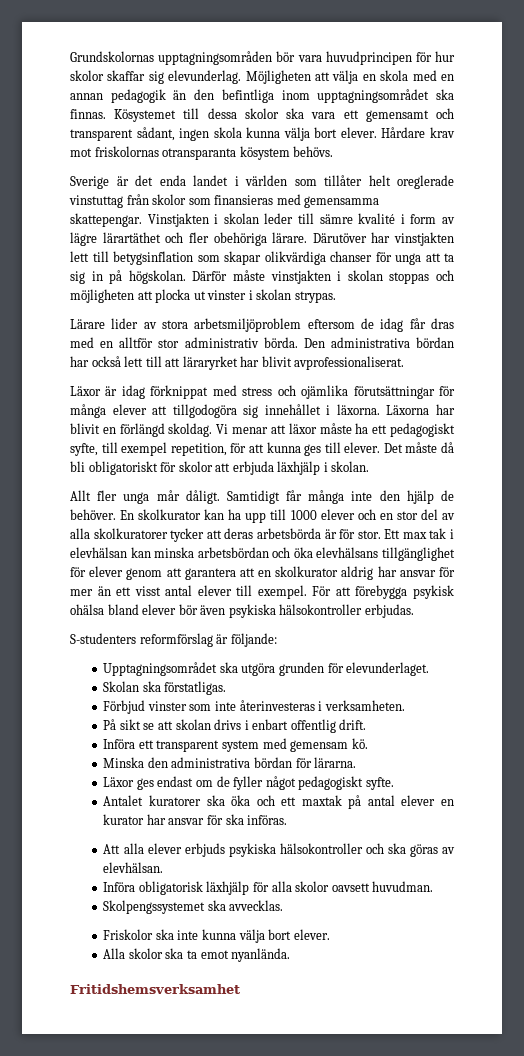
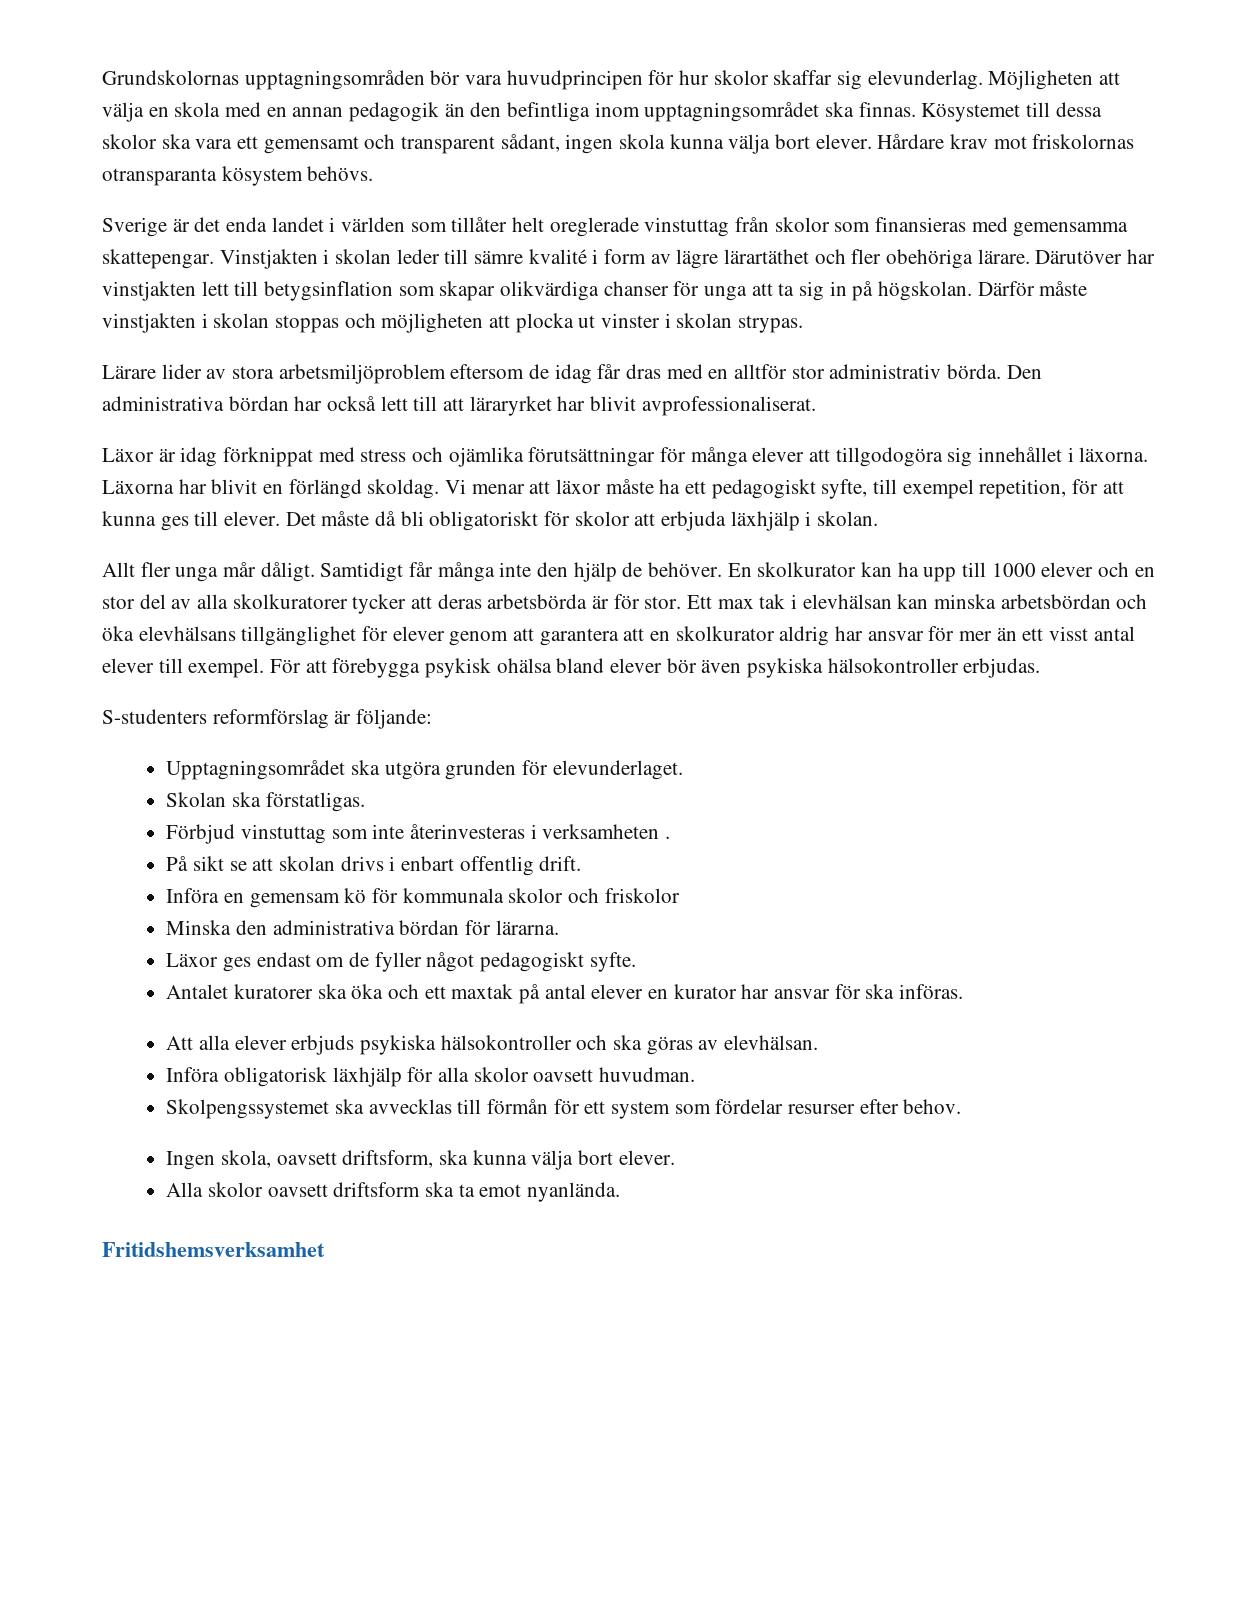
[147,701,187,711] vinster -> [240,824,326,844] vinstuttag
[324,700,405,711] verksamheten. -> [542,824,670,839] verksamheten .
[138,738,368,752] ett transparent system med gemensam kö. -> [223,888,680,908] en gemensam kö för kommunala skolor och friskolor
[229,900,284,911] [103,929,199,940] avvecklas. // Friskolor ska inte -> [368,1099,962,1119] [166,1150,468,1170] avvecklas till förmån för ett system som fördelar resurser efter behov. // Ingen skola, oavsett driftsform, ska
(163, 953) none -> [267,1182,421,1197] oavsett driftsform

